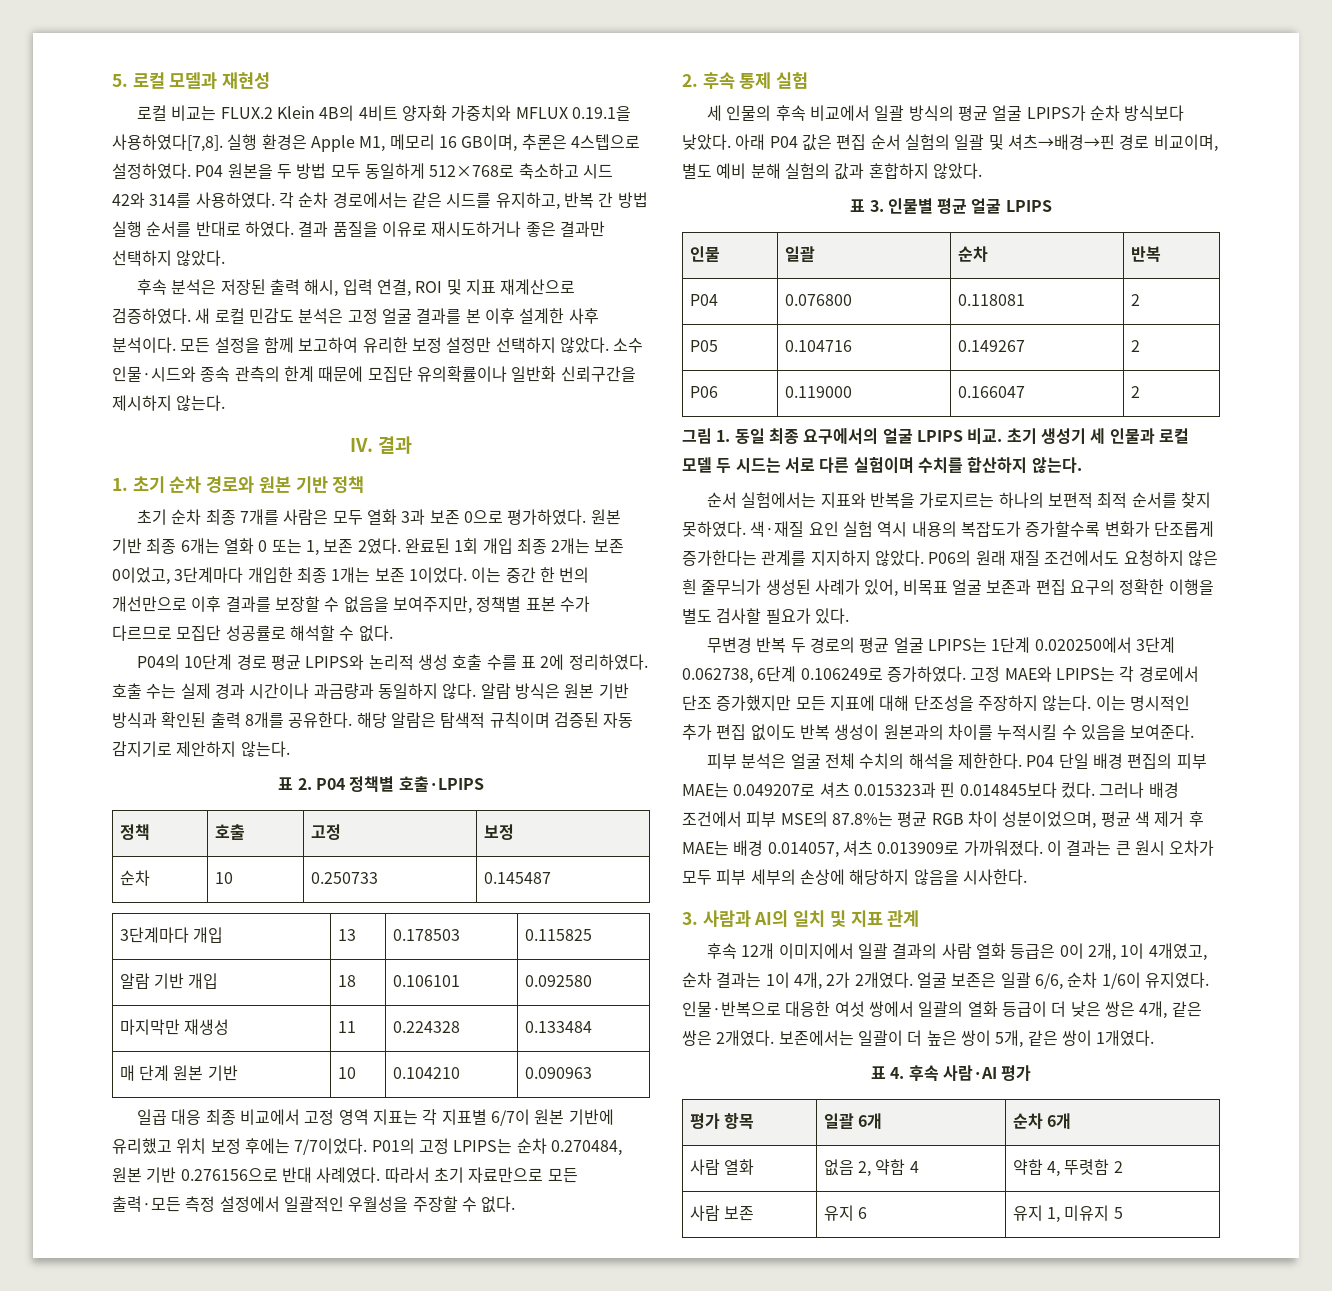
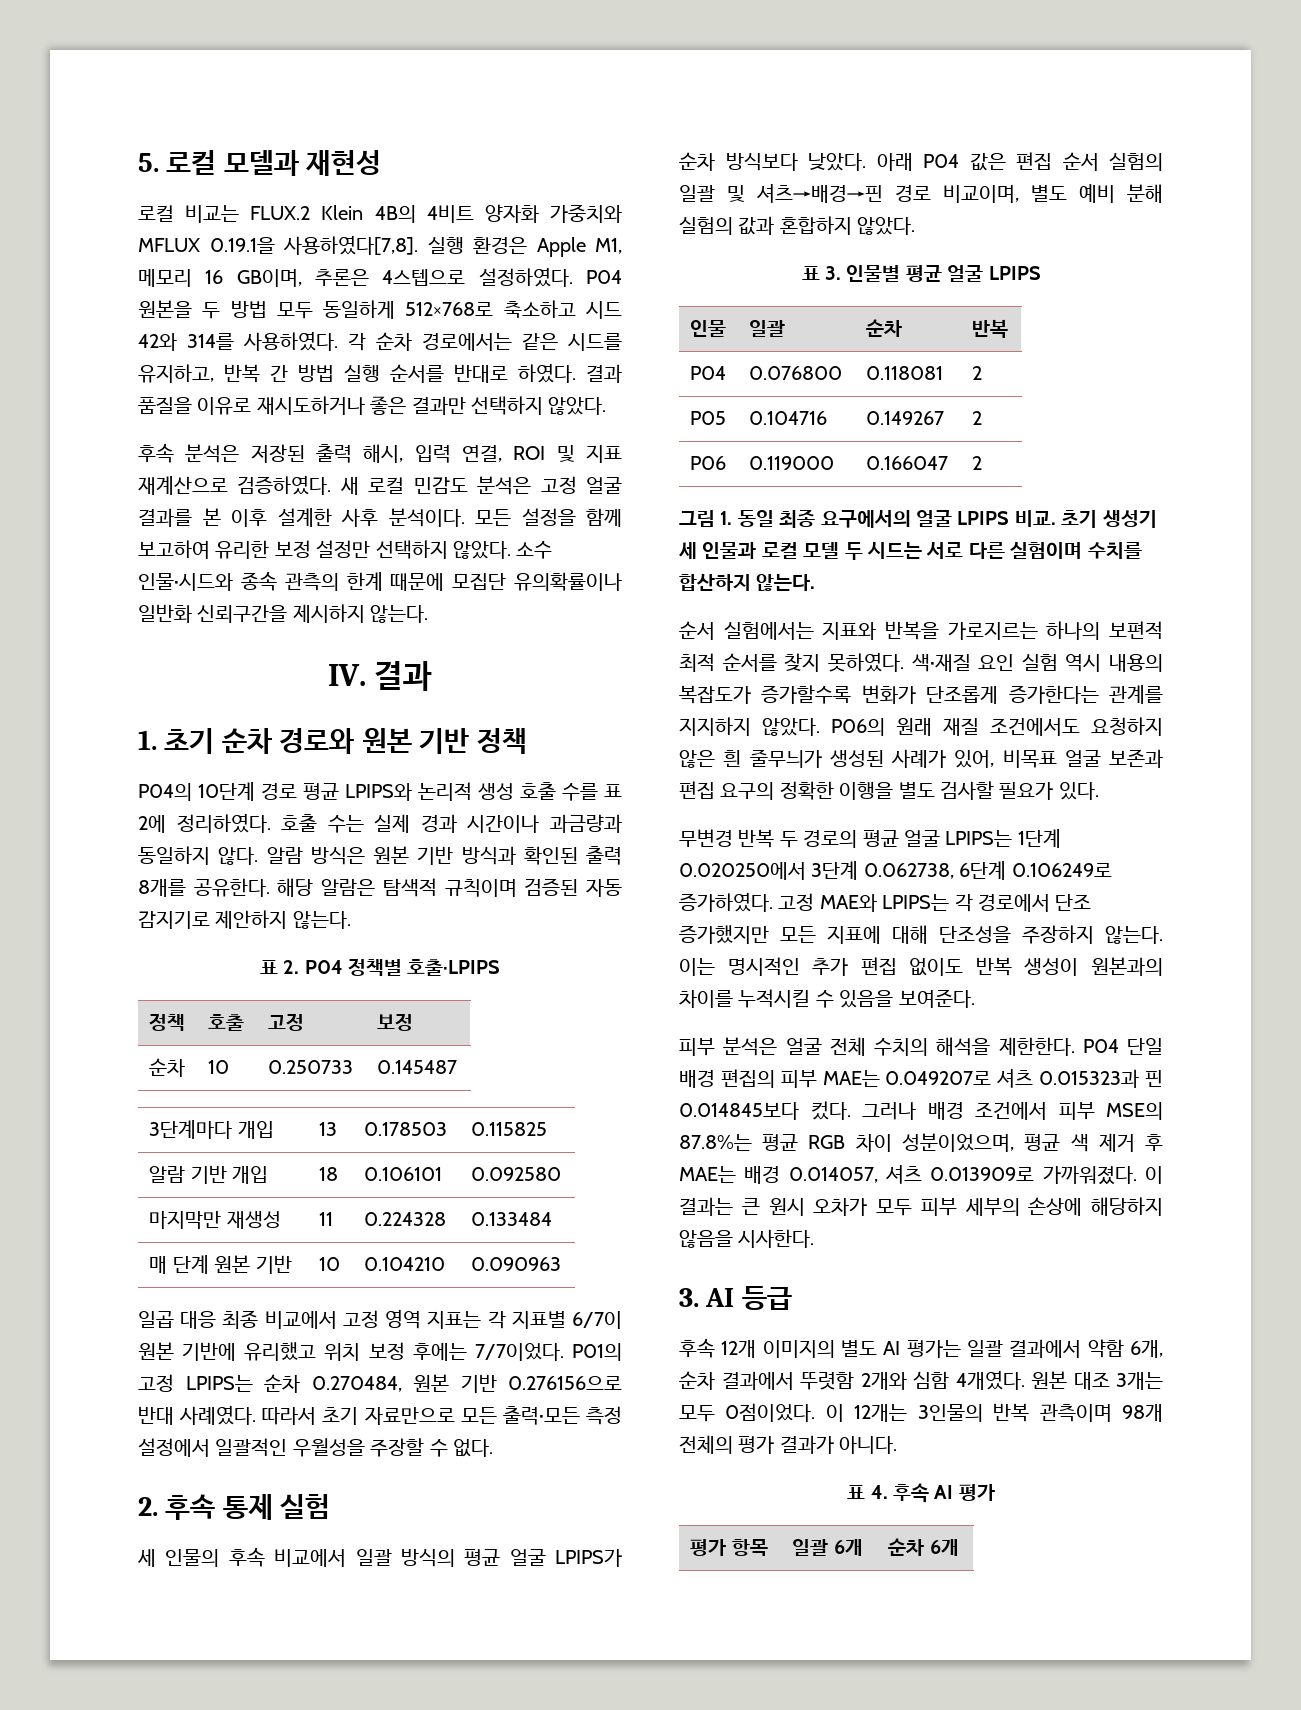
[137,509,621,525] [112,538,625,556] [112,567,590,585] [112,596,590,614] [112,625,393,642] // 초기 순차 최종 7개를 사람은 모두 열화 3과 보존 0으로 평가하였다. 원본 기반 최종 6개는 열화 0 또는 1, 보존 2였다. 완료된 1회 개입 최종 2개는 보존 0이었고, 3단계마다 개입한 최종 1개는 보존 1이었다. 이는 중간 한 번의 개선만으로 이후 결과를 보장할 수 없음을 보여주지만, 정책별 표본 수가 다르므로 모집단 성공률로 해석할 수 없다. -> (527, 741) none
[702,910,920,928] [707,943,1207,961] [682,972,1209,990] [682,1001,1202,1019] [682,1030,1155,1048] 사람과 AI의 일치 및 지표 관계 // 후속 12개 이미지에서 일괄 결과의 사람 열화 등급은 0이 2개, 1이 4개였고, 순차 결과는 1이 4개, 2가 2개였다. 얼굴 보존은 일괄 6/6, 순차 1/6이 유지였다. 인물·반복으로 대응한 여섯 쌍에서 일괄의 열화 등급이 더 낮은 쌍은 4개, 같은 쌍은 2개였다. 보존에서는 일괄이 더 높은 쌍이 5개, 같은 쌍이 1개였다. -> [705,1286,792,1310] [679,1338,1163,1358] [679,1370,1163,1390] [679,1403,1163,1422] [679,1435,898,1454] AI 등급 // 후속 12개 이미지의 별도 AI 평가는 일괄 결과에서 약함 6개, 순차 결과에서 뚜렷함 2개와 심함 4개였다. 원본 대조 3개는 모두 0점이었다. 이 12개는 3인물의 반복 관측이며 98개 전체의 평가 결과가 아니다.
[942,1065,997,1081] 사람·AI -> [934,1485,954,1499] AI
[689,1159,754,1175] [823,1159,919,1177] [1012,1159,1123,1177] [689,1205,754,1221] [823,1205,867,1221] [1012,1205,1123,1223] // 사람 열화 | 없음 2, 약함 4 | 약함 4, 뚜렷함 2 // 사람 보존 | 유지 6 | 유지 1, 미유지 5 -> (959, 1547) none

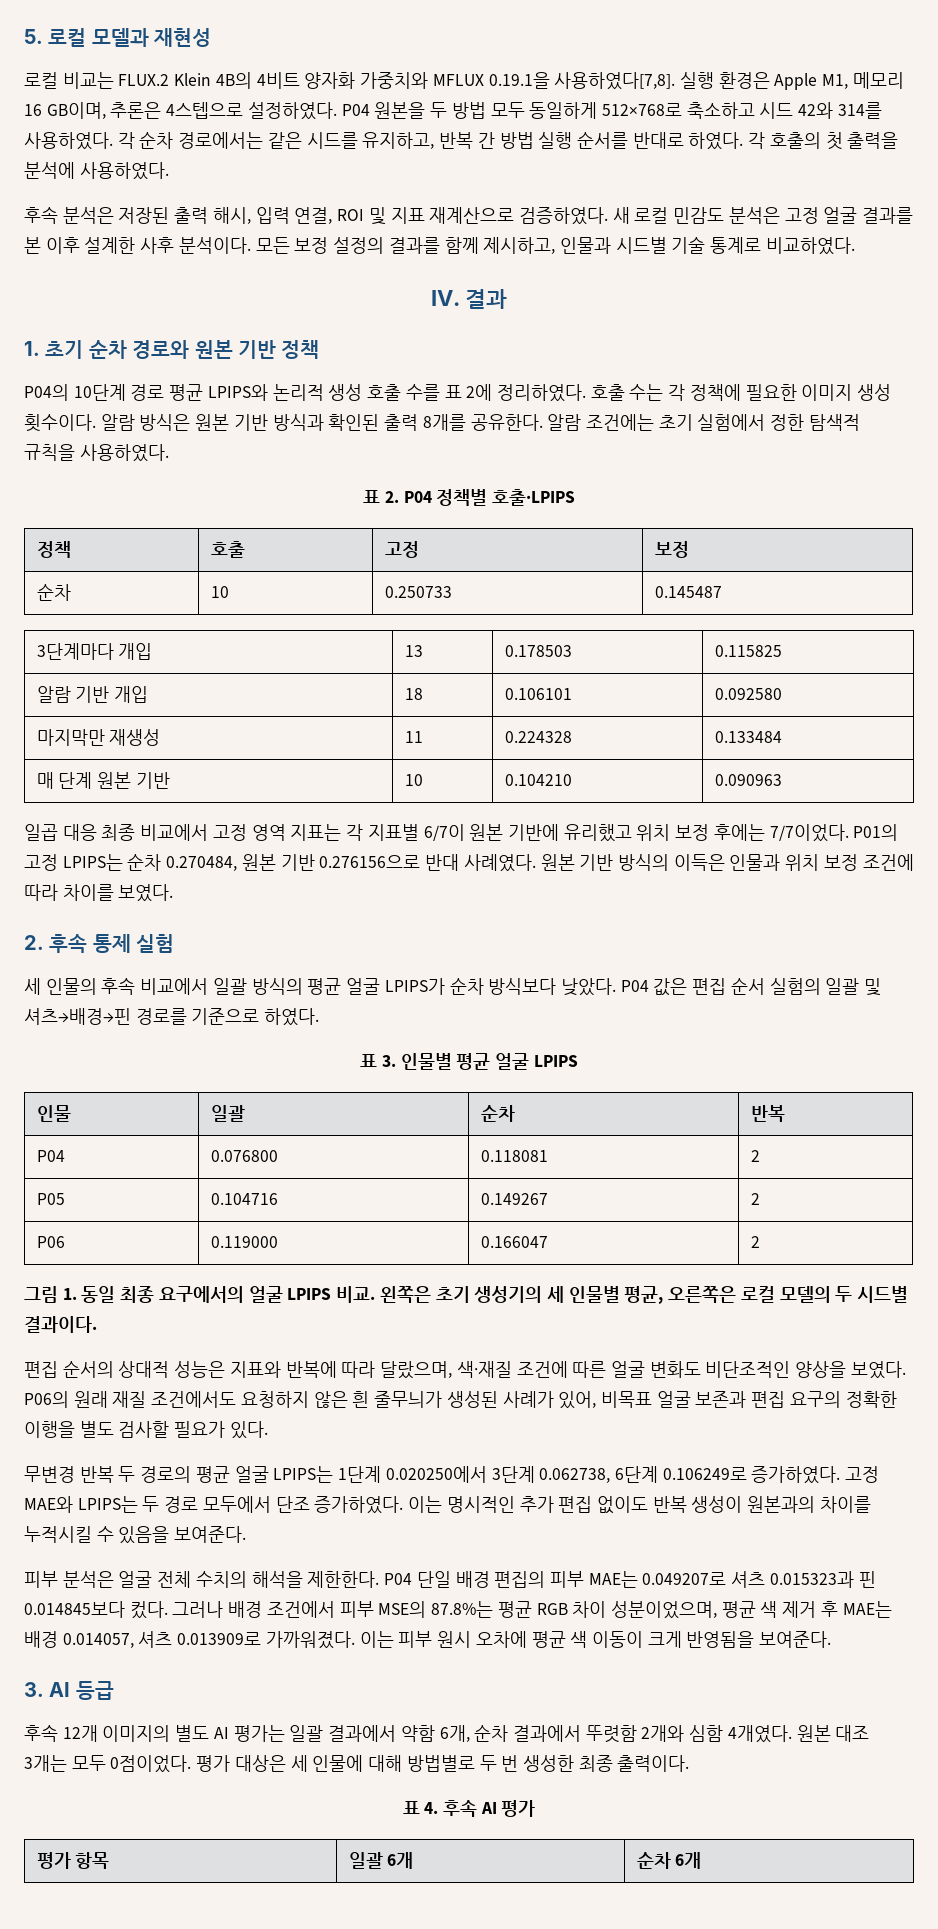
[586,364,622,383] [138,396,607,415] 결과 품질을 이유로 재시도하거나 좋은 결과만 선택하지 않았다. -> [748,132,899,150] [24,162,169,180] 각 호출의 첫 출력을 분석에 사용하였다.
[521,508,622,527] [138,540,553,559] [138,571,622,591] [138,604,429,623] 설정을 함께 보고하여 유리한 보정 설정만 선택하지 않았다. 소수 인물·시드와 종속 관측의 한계 때문에 모집단 유의확률이나 일반화 신뢰구간을 제시하지 않는다. -> [294,236,855,255] 보정 설정의 결과를 함께 제시하고, 인물과 시드별 기술 통계로 비교하였다.
[374,814,622,833] [138,846,259,865] 실제 경과 시간이나 과금량과 동일하지 않다. -> [668,384,892,401] [24,414,96,432] 각 정책에 필요한 이미지 생성 횟수이다.
[277,878,622,897] [138,910,351,929] 해당 알람은 탐색적 규칙이며 검증된 자동 감지기로 제안하지 않는다. -> [547,414,860,431] [24,444,169,462] 알람 조건에는 초기 실험에서 정한 탐색적 규칙을 사용하였다.
[262,1406,622,1425] [138,1438,493,1457] 따라서 초기 자료만으로 모든 출력·모든 측정 설정에서 일괄적인 우월성을 주장할 수 없다. -> [540,854,914,871] [24,884,174,902] 원본 기반 방식의 이득은 인물과 위치 보정 조건에 따라 차이를 보였다.
[876,153,913,171] 아래 -> (616, 987) none
[895,184,1163,203] [679,216,916,235] 경로 비교이며, 별도 예비 분해 실험의 값과 혼합하지 않았다. -> [135,1008,320,1026] 경로를 기준으로 하였다.
[1061,510,1157,528] [679,542,1142,560] [679,574,816,591] [679,621,1163,640] [679,652,1163,672] [679,685,1163,704] [679,717,820,736] 초기 생성기 세 인물과 로컬 모델 두 시드는 서로 다른 실험이며 수치를 합산하지 않는다. // 순서 실험에서는 지표와 반복을 가로지르는 하나의 보편적 최적 순서를 찾지 못하였다. 색·재질 요인 실험 역시 내용의 복잡도가 증가할수록 변화가 단조롭게 증가한다는 관계를 지지하지 않았다. -> [379,1286,909,1304] [24,1316,97,1333] [24,1360,906,1379] 왼쪽은 초기 생성기의 세 인물별 평균, 오른쪽은 로컬 모델의 두 시드별 결과이다. // 편집 순서의 상대적 성능은 지표와 반복에 따라 달랐으며, 색·재질 조건에 따른 얼굴 변화도 비단조적인 양상을 보였다.
[954,894,1092,912] [679,925,1163,944] 각 경로에서 단조 증가했지만 모든 지표에 대해 단조성을 주장하지 않는다. -> [142,1496,404,1514] 두 경로 모두에서 단조 증가하였다.
[1145,1166,1163,1184] [679,1197,1163,1216] [679,1229,815,1248] 이 결과는 큰 원시 오차가 모두 피부 세부의 손상에 해당하지 않음을 시사한다. -> [359,1631,832,1648] 이는 피부 원시 오차에 평균 색 이동이 크게 반영됨을 보여준다.
[825,1403,1163,1422] [679,1435,898,1454] 이 12개는 3인물의 반복 관측이며 98개 전체의 평가 결과가 아니다. -> [196,1755,690,1772] 평가 대상은 세 인물에 대해 방법별로 두 번 생성한 최종 출력이다.

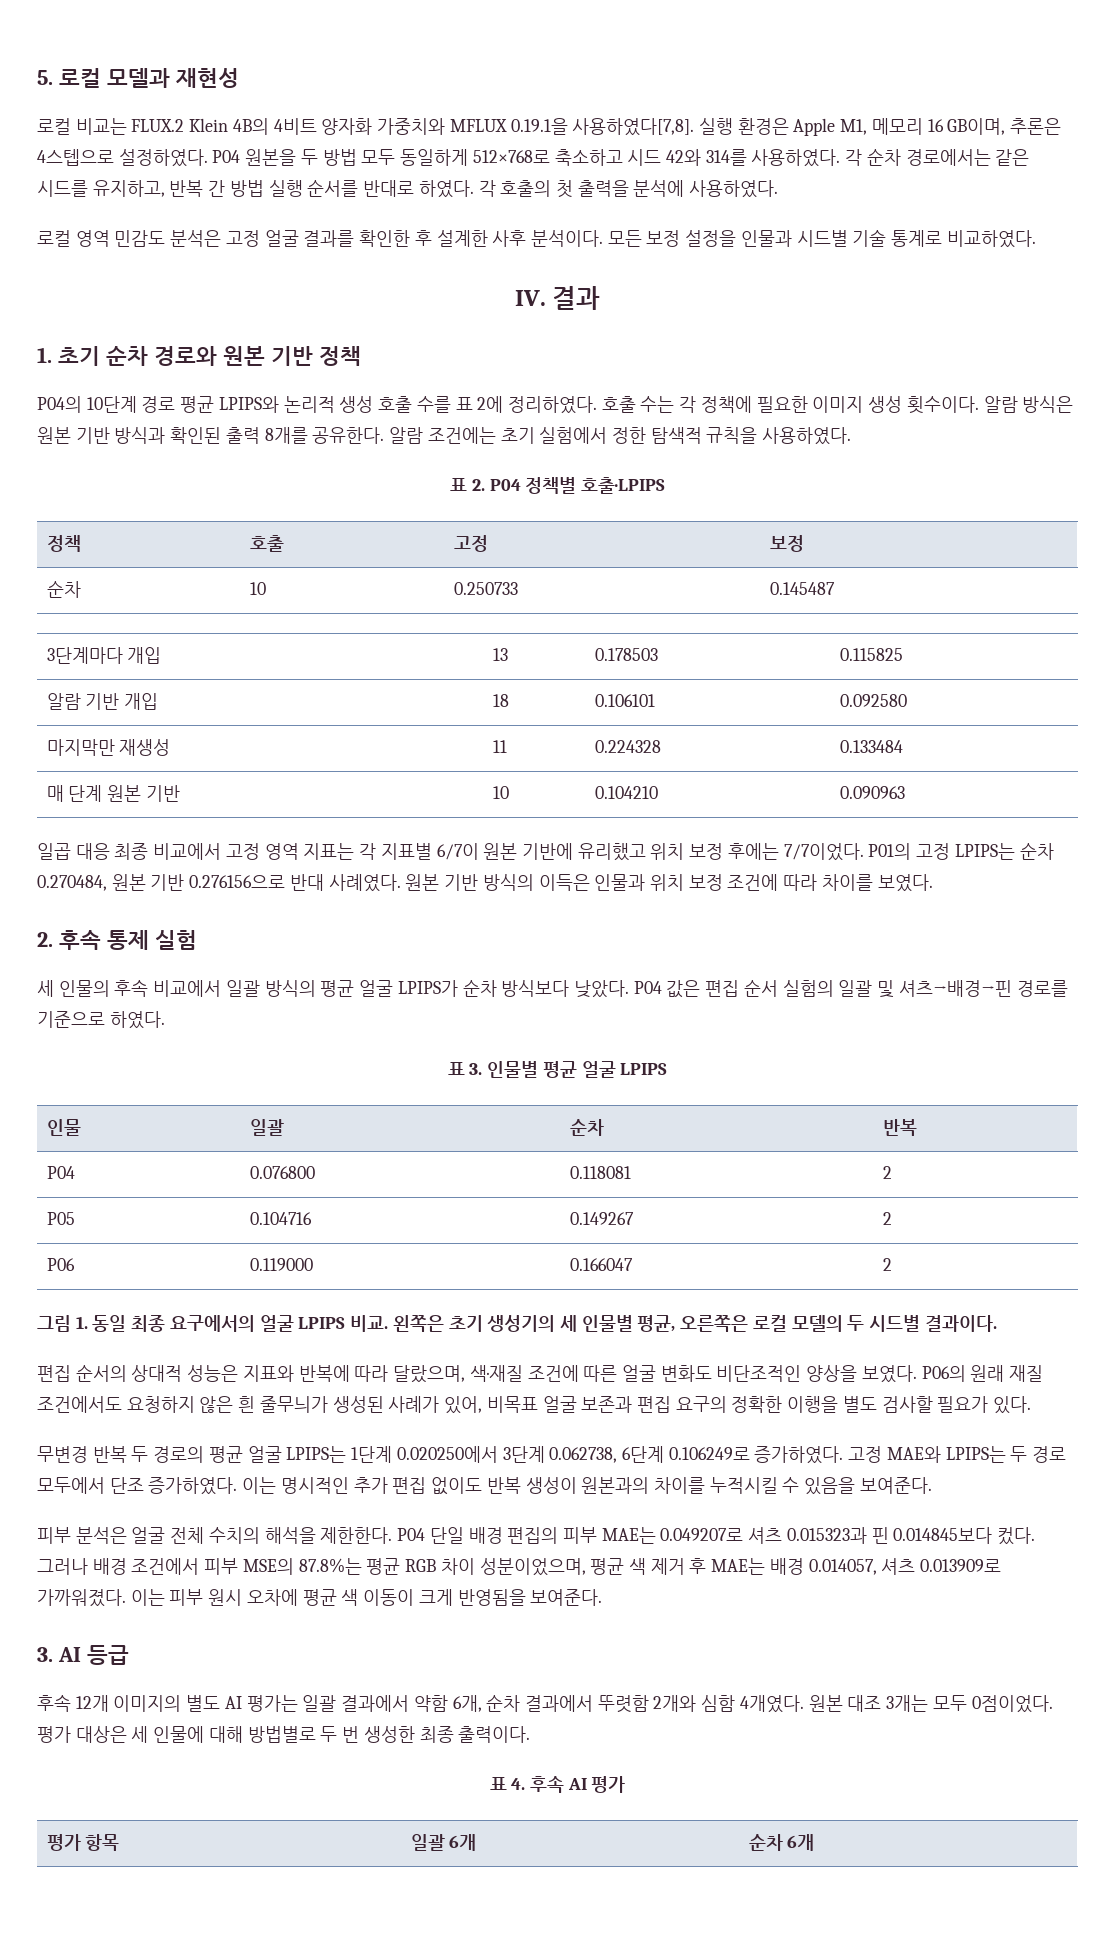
[24,206,669,225] 후속 분석은 저장된 출력 해시, 입력 연결, ROI 및 지표 재계산으로 검증하였다. 새 로컬 -> [37,230,110,247] 로컬 영역
[24,237,80,254] 본 이후 -> [359,230,432,247] 확인한 후
[333,237,556,254] 설정의 결과를 함께 제시하고, -> [685,230,737,247] 설정을

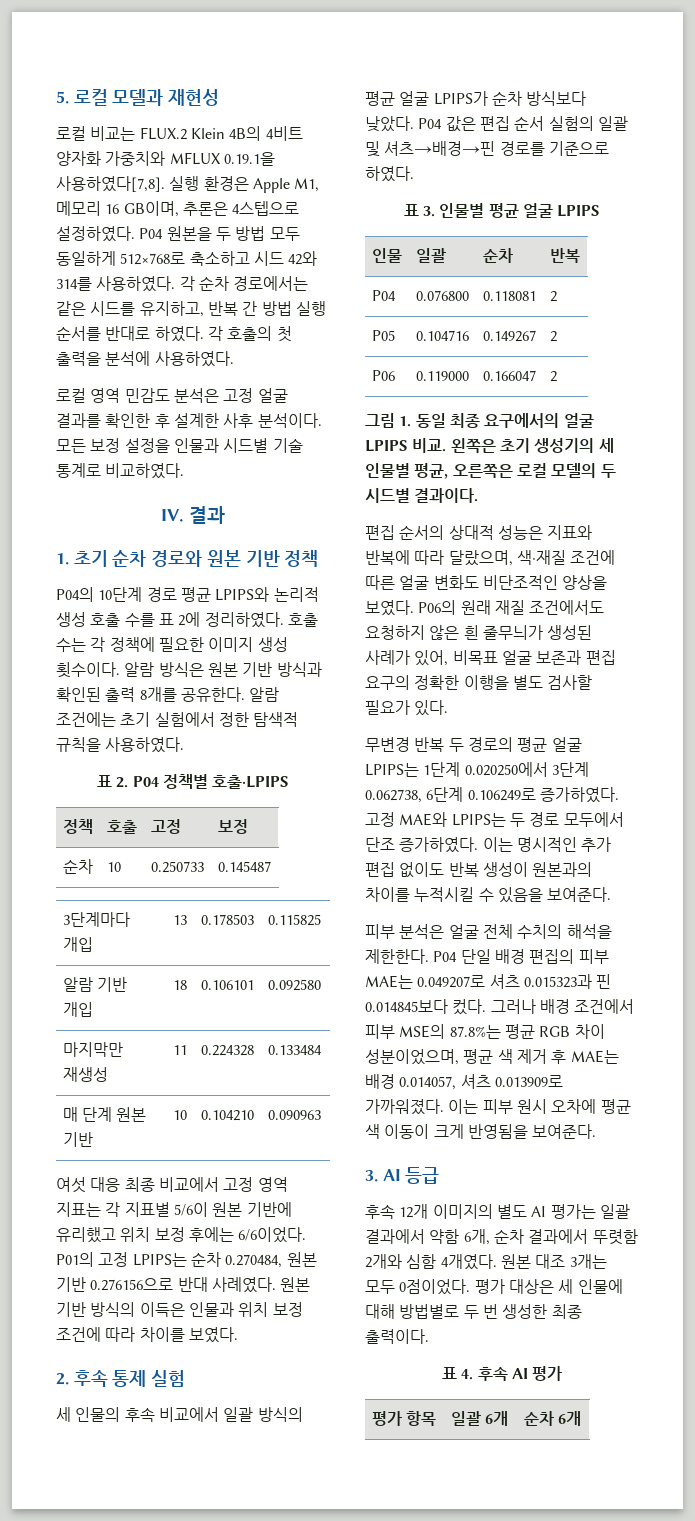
[37,843,71,860] 일곱 -> [56,1177,86,1193] 여섯
[436,843,479,860] 6/7이 -> [173,1202,208,1217] 5/6이
[783,843,864,861] 7/7이었다. -> [238,1227,307,1243] 6/6이었다.

